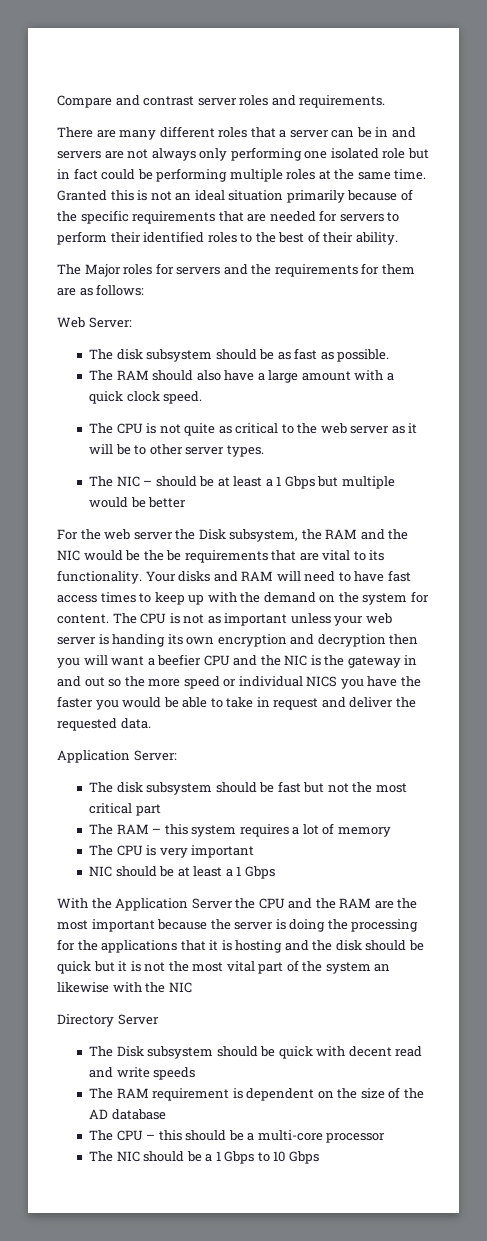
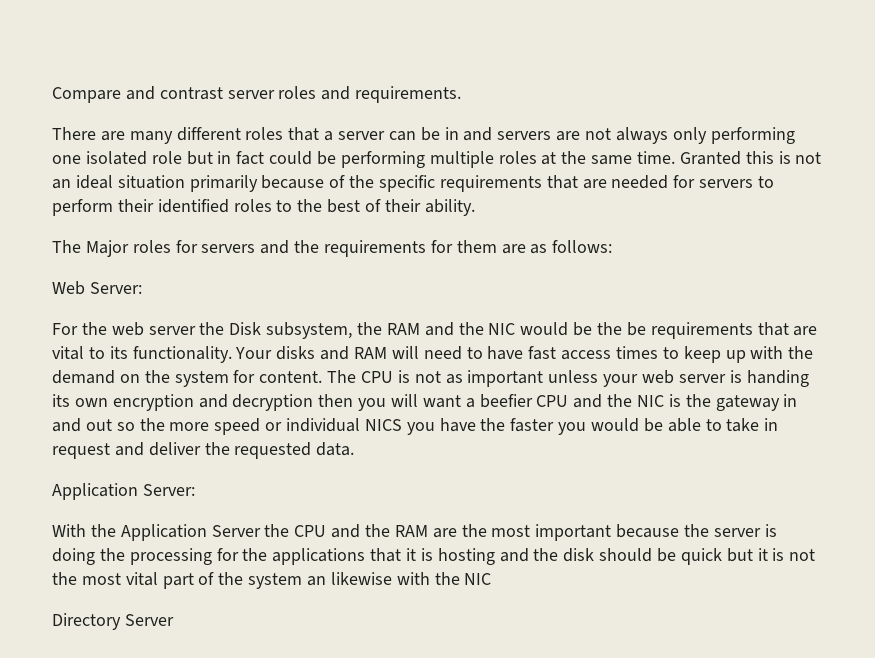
[89,348,390,362] [89,370,394,383] [89,391,203,404] [89,423,418,436] [89,444,264,457] [89,476,395,489] [89,497,187,508] // The disk subsystem should be as fast as possible. // The RAM should also have a large amount with a quick clock speed. // The CPU is not quite as critical to the web server as it will be to other server types. // The NIC – should be at least a 1 Gbps but multiple would be better -> (142, 288) none
[89,781,407,795] [89,803,161,816] [89,823,391,837] [89,845,255,858] [89,866,275,879] // The disk subsystem should be fast but not the most critical part // The RAM – this system requires a lot of memory // The CPU is very important // NIC should be at least a 1 Gbps -> (195, 490) none
[89,1046,423,1059] [89,1067,196,1080] [89,1087,424,1101] [89,1109,166,1120] [89,1130,386,1143] [89,1151,319,1164] // The Disk subsystem should be quick with decent read and write speeds // The RAM requirement is dependent on the size of the AD database // The CPU – this should be a multi-core processor // The NIC should be a 1 Gbps to 10 Gbps -> (174, 620) none

